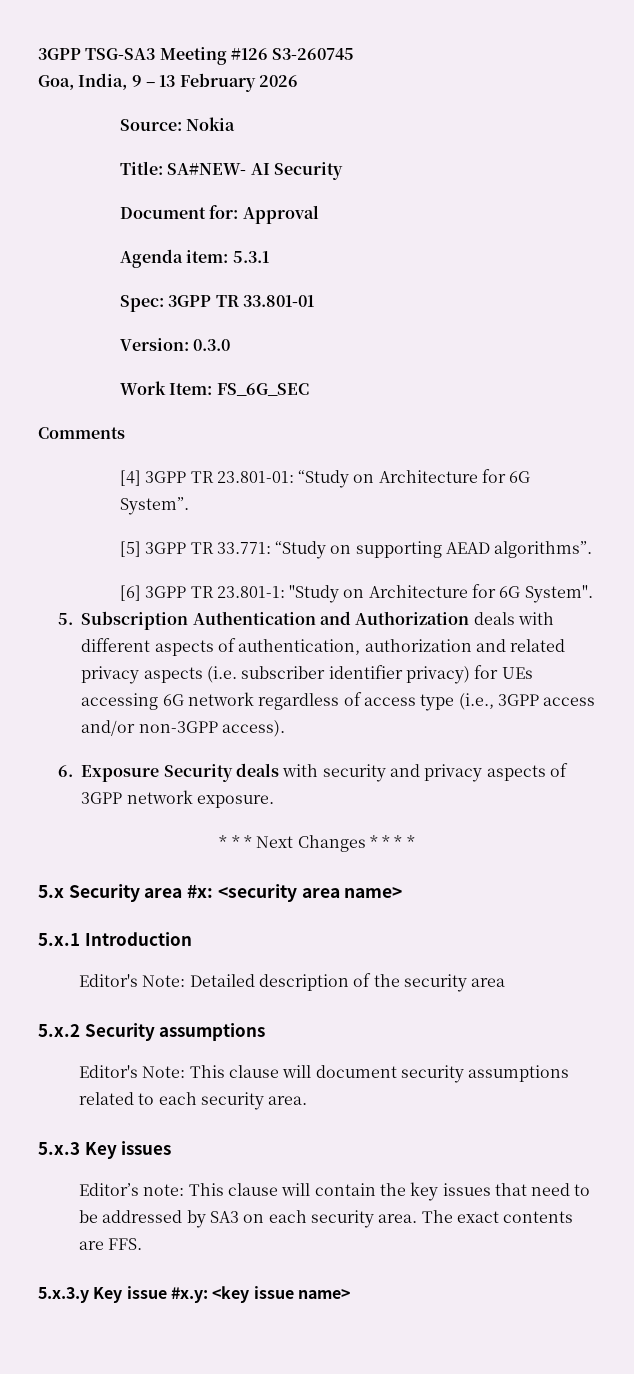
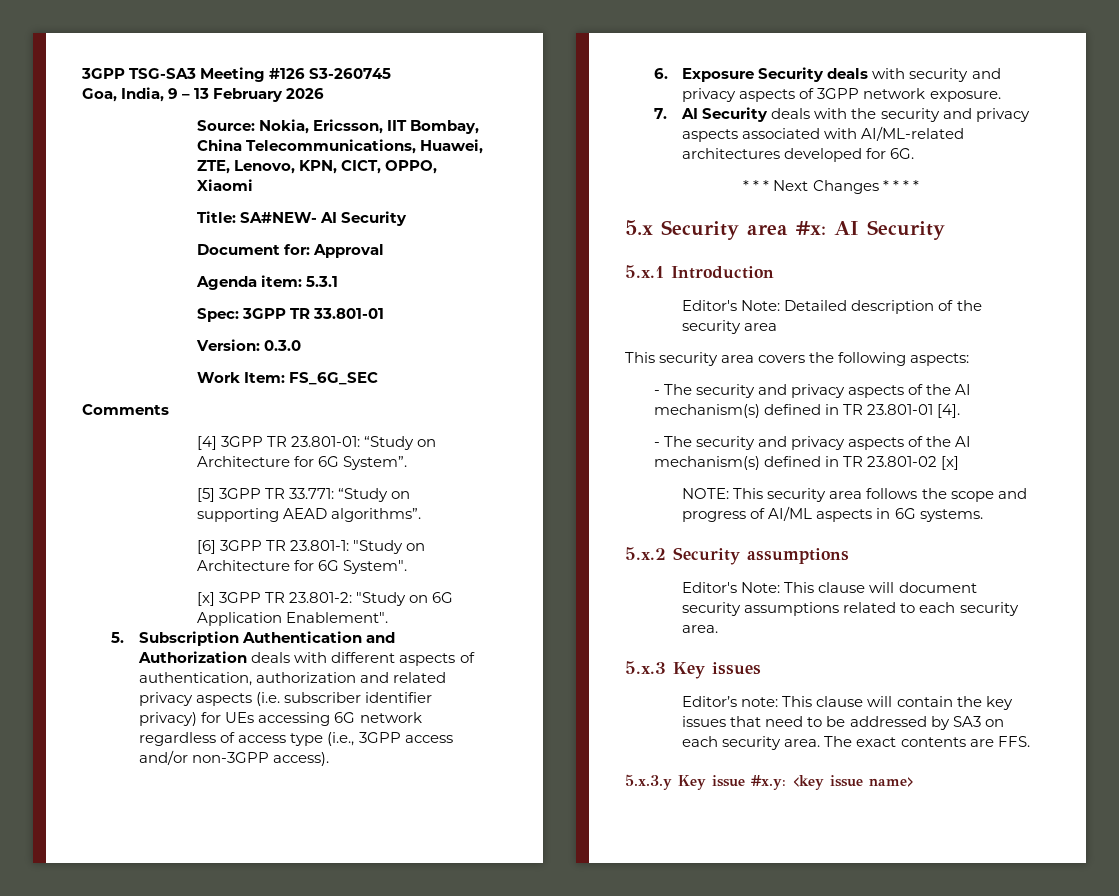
[186,117,236,131] Nokia -> [258,119,479,134] [196,139,483,154] [196,160,437,174] [196,179,253,191] Nokia, Ericsson, IIT Bombay, China Telecommunications, Huawei, ZTE, Lenovo, KPN, CICT, OPPO, Xiaomi
(593, 594) none -> [196,592,453,606] [196,612,388,626] // [x] 3GPP TR 23.801-2: "Study on 6G Application Enablement".
(275, 801) none -> [653,107,1030,122] [682,126,965,142] [682,148,915,162] // 7. AI Security deals with the security and privacy aspects associated with AI/ML-related architectures developed for 6G.
[217,884,403,902] <security area name> -> [834,220,945,240] AI Security
(506, 982) none -> [625,352,970,366] [653,384,972,398] [653,404,960,418] [653,436,972,450] [653,456,959,470] [682,488,1027,502] [682,506,983,522] // This security area covers the following aspects: // - The security and privacy aspects of the AI mechanism(s) defined in TR 23.801-01 [4]. // - The security and privacy aspects of the AI mechanism(s) defined in TR 23.801-02 [x] // NOTE: This security area follows the scope and progress of AI/ML aspects in 6G systems.

